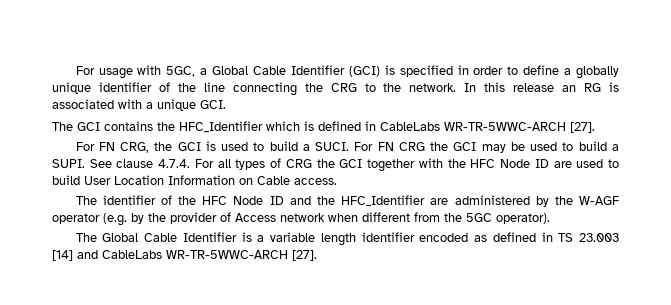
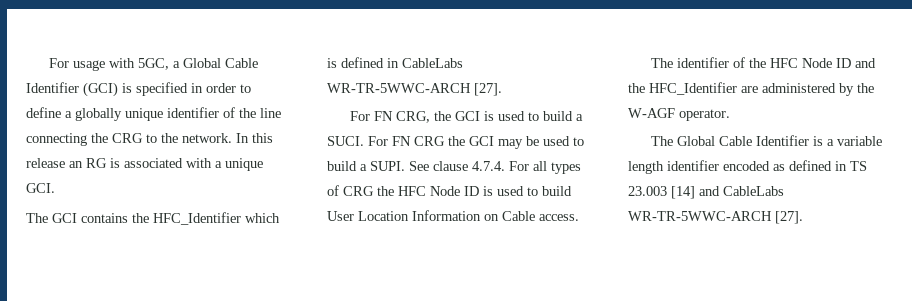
[339,158,572,172] GCI together with the HFC Node ID are -> [398,186,493,196] HFC Node ID is
[52,212,550,226] operator (e.g. by the provider of Access network when different from the 5GC operator). -> [679,109,730,121] operator.

